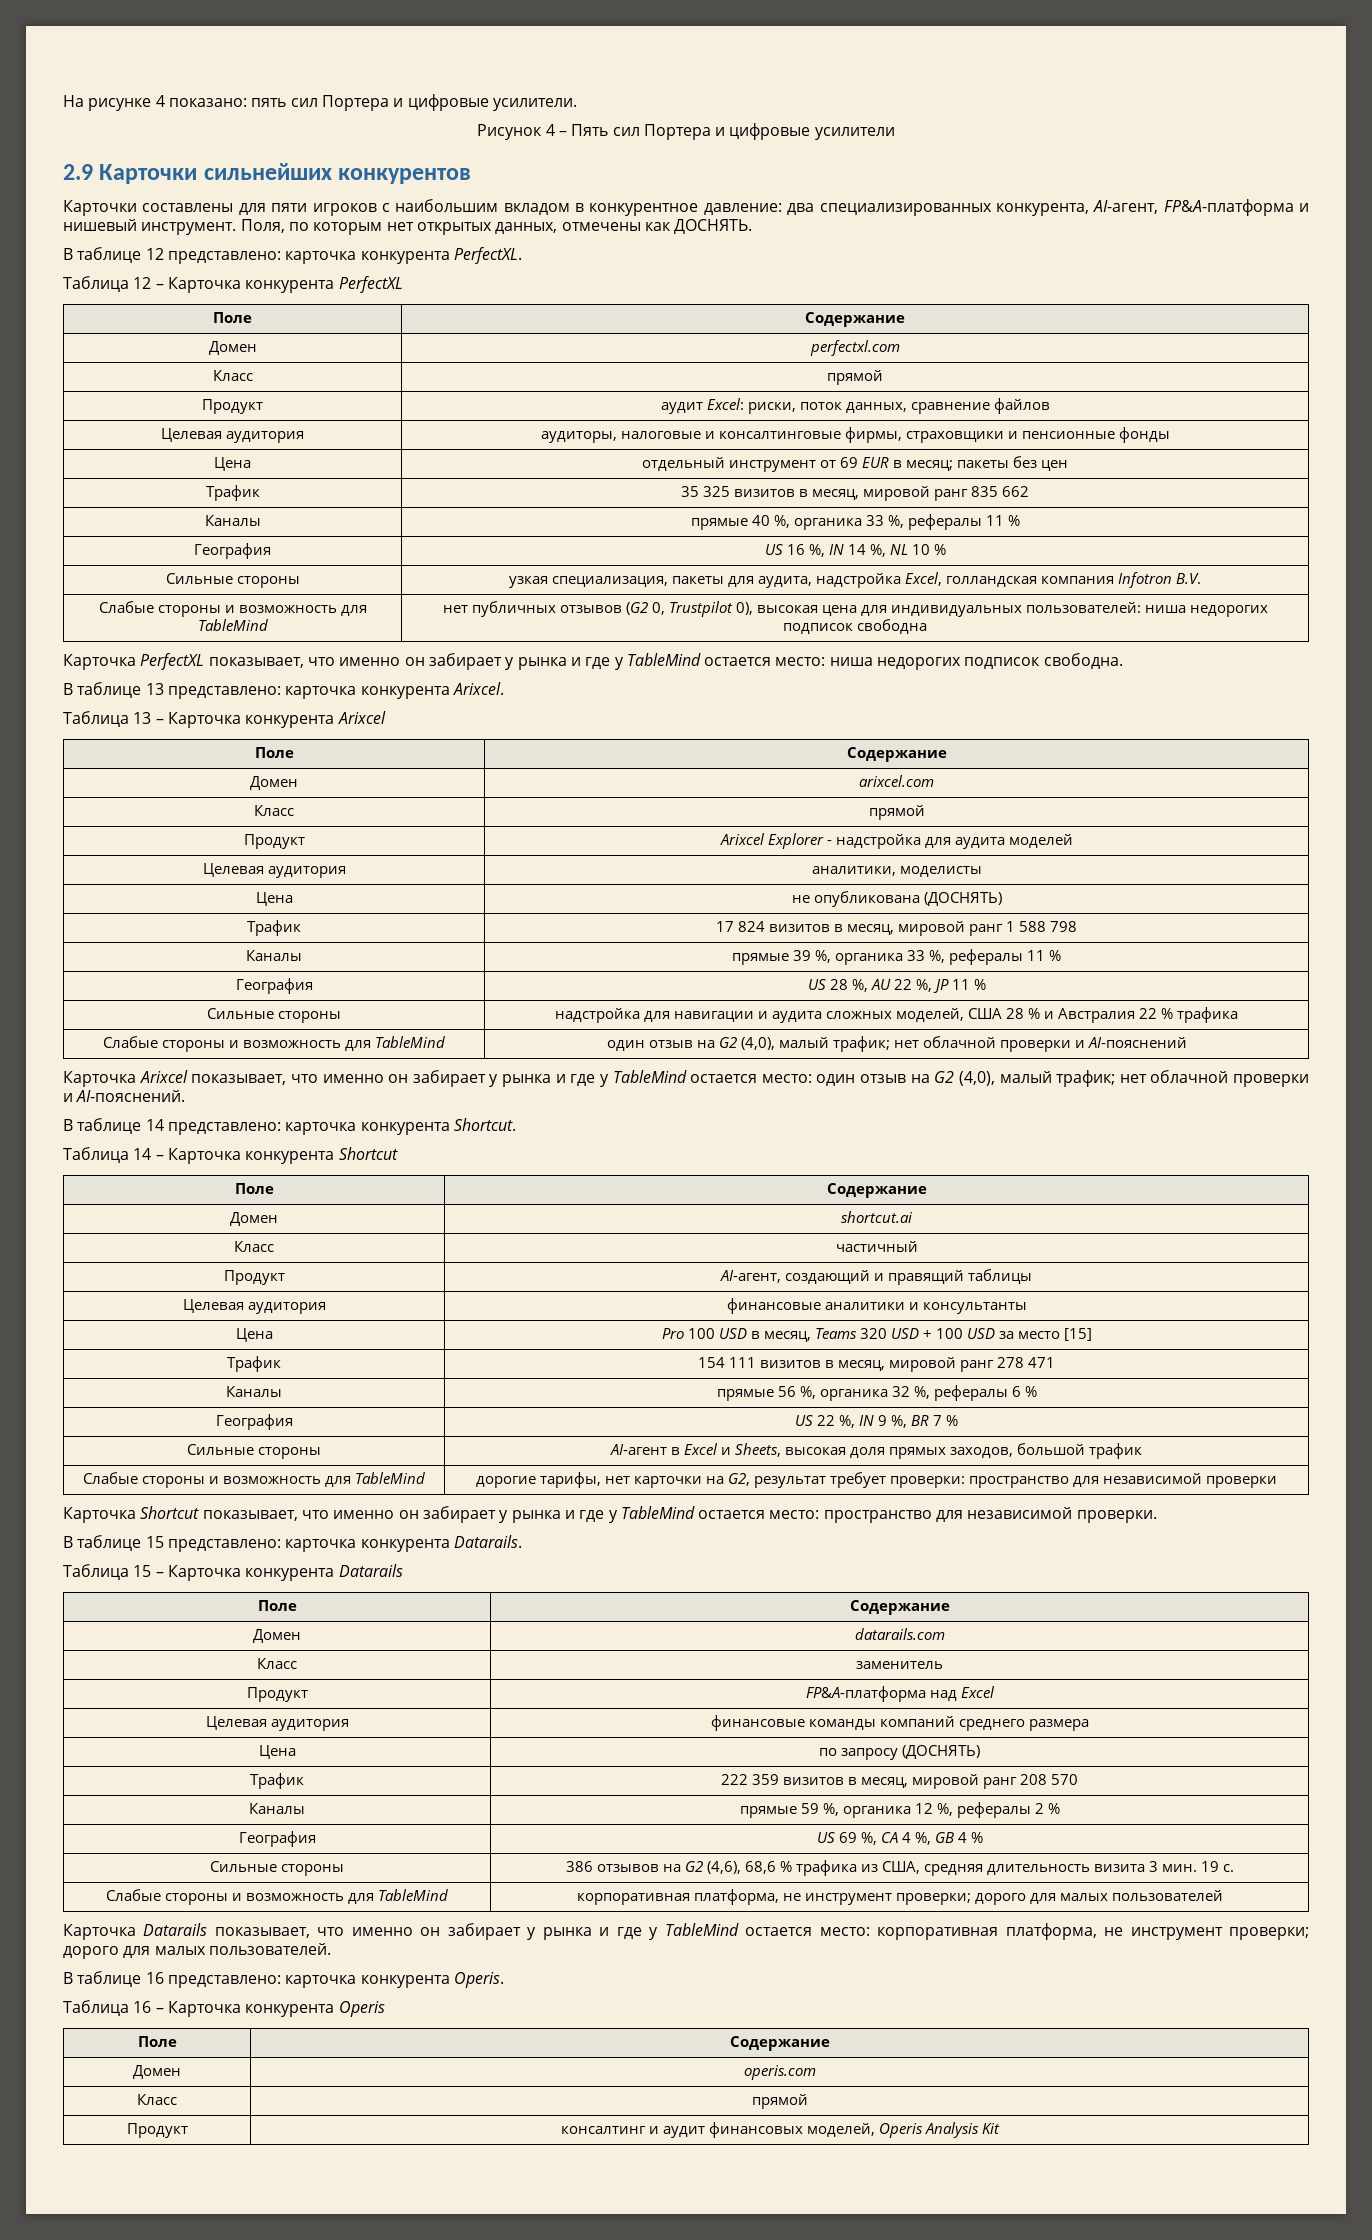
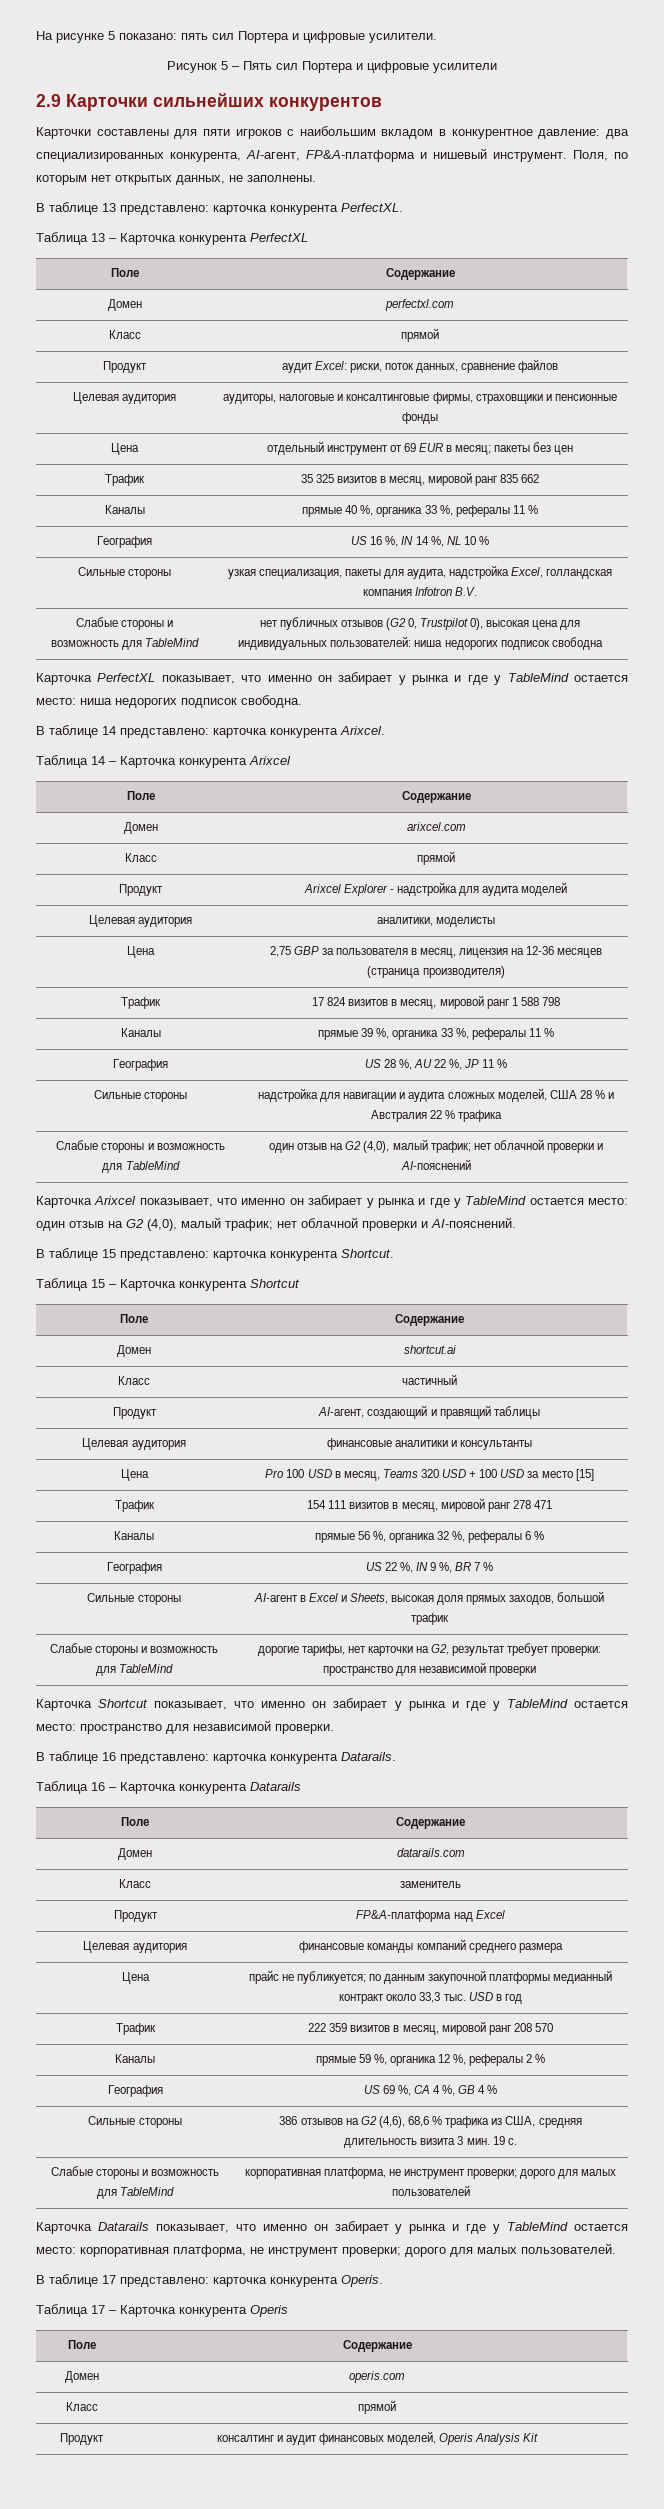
[155,95,165,107] 4 -> [108,31,115,40] 5
[545,124,555,136] 4 -> [221,61,228,70] 5
[561,219,753,234] [63,247,164,263] отмечены как ДОСНЯТЬ. // В таблице 12 -> [229,175,316,182] [36,202,116,215] не заполнены. // В таблице 13
[133,277,152,289] 12 -> [91,233,105,242] 13
[145,683,164,695] 13 -> [102,726,116,735] 14
[133,712,152,724] 13 -> [91,756,105,765] 14
[791,891,1002,907] не опубликована (ДОСНЯТЬ) -> [269,946,603,958] [367,966,505,978] 2,75 GBP за пользователя в месяц, лицензия на 12-36 месяцев (страница производителя)
[145,1119,164,1131] 14 -> [102,1249,116,1258] 15
[133,1148,152,1160] 14 -> [91,1279,105,1288] 15
[145,1536,164,1548] 15 -> [102,1752,116,1761] 16
[133,1565,152,1577] 15 -> [91,1782,105,1791] 16
[819,1745,980,1760] по запросу (ДОСНЯТЬ) -> [248,1970,613,1984] [339,1992,522,2004] прайс не публикуется; по данным закупочной платформы медианный контракт около 33,3 тыс. USD в год
[145,1972,164,1984] 16 -> [102,2275,116,2284] 17
[133,2001,152,2013] 16 -> [91,2305,105,2314] 17

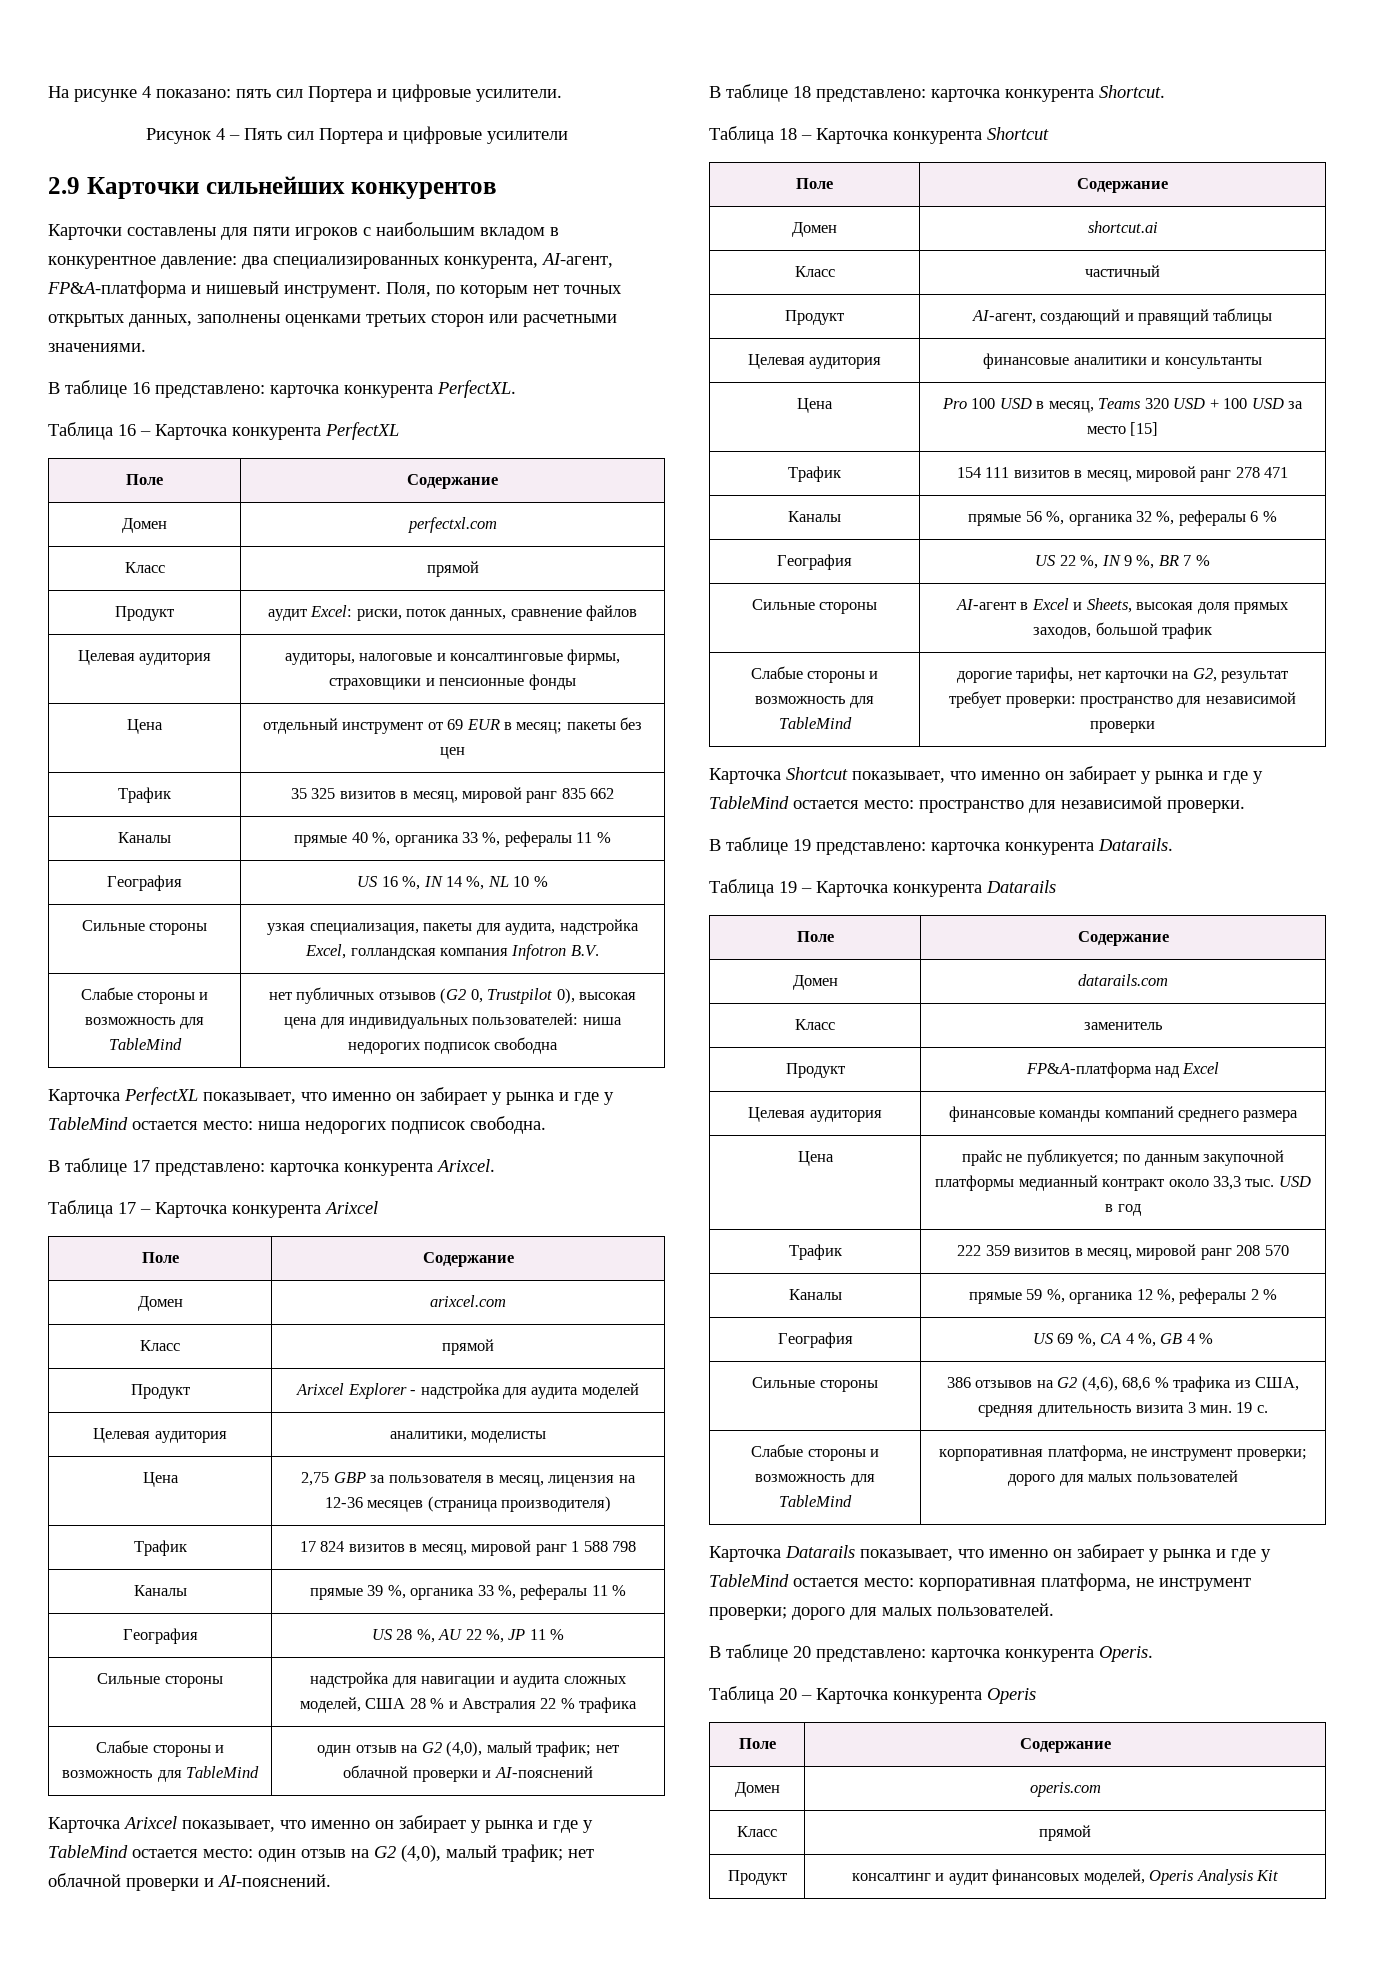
[108,31,115,40] 5 -> [142,86,151,98] 4
[221,61,228,70] 5 -> [215,128,225,140] 4
(111, 178) none -> [564,285,622,294] точных
[229,175,316,182] [36,202,116,215] не заполнены. // В таблице 13 -> [197,314,617,327] [48,343,146,352] [48,380,150,398] заполнены оценками третьих сторон или расчетными значениями. // В таблице 16
[91,233,105,242] 13 -> [118,424,136,436] 16
[102,726,116,735] 14 -> [132,1160,150,1172] 17
[91,756,105,765] 14 -> [118,1202,136,1214] 17
[102,1249,116,1258] 15 -> [793,86,811,98] 18
[91,1279,105,1288] 15 -> [779,128,797,140] 18
[102,1752,116,1761] 16 -> [793,839,811,851] 19
[91,1782,105,1791] 16 -> [779,881,797,893] 19
[102,2275,116,2284] 17 -> [793,1646,811,1658] 20
[91,2305,105,2314] 17 -> [779,1688,797,1700] 20

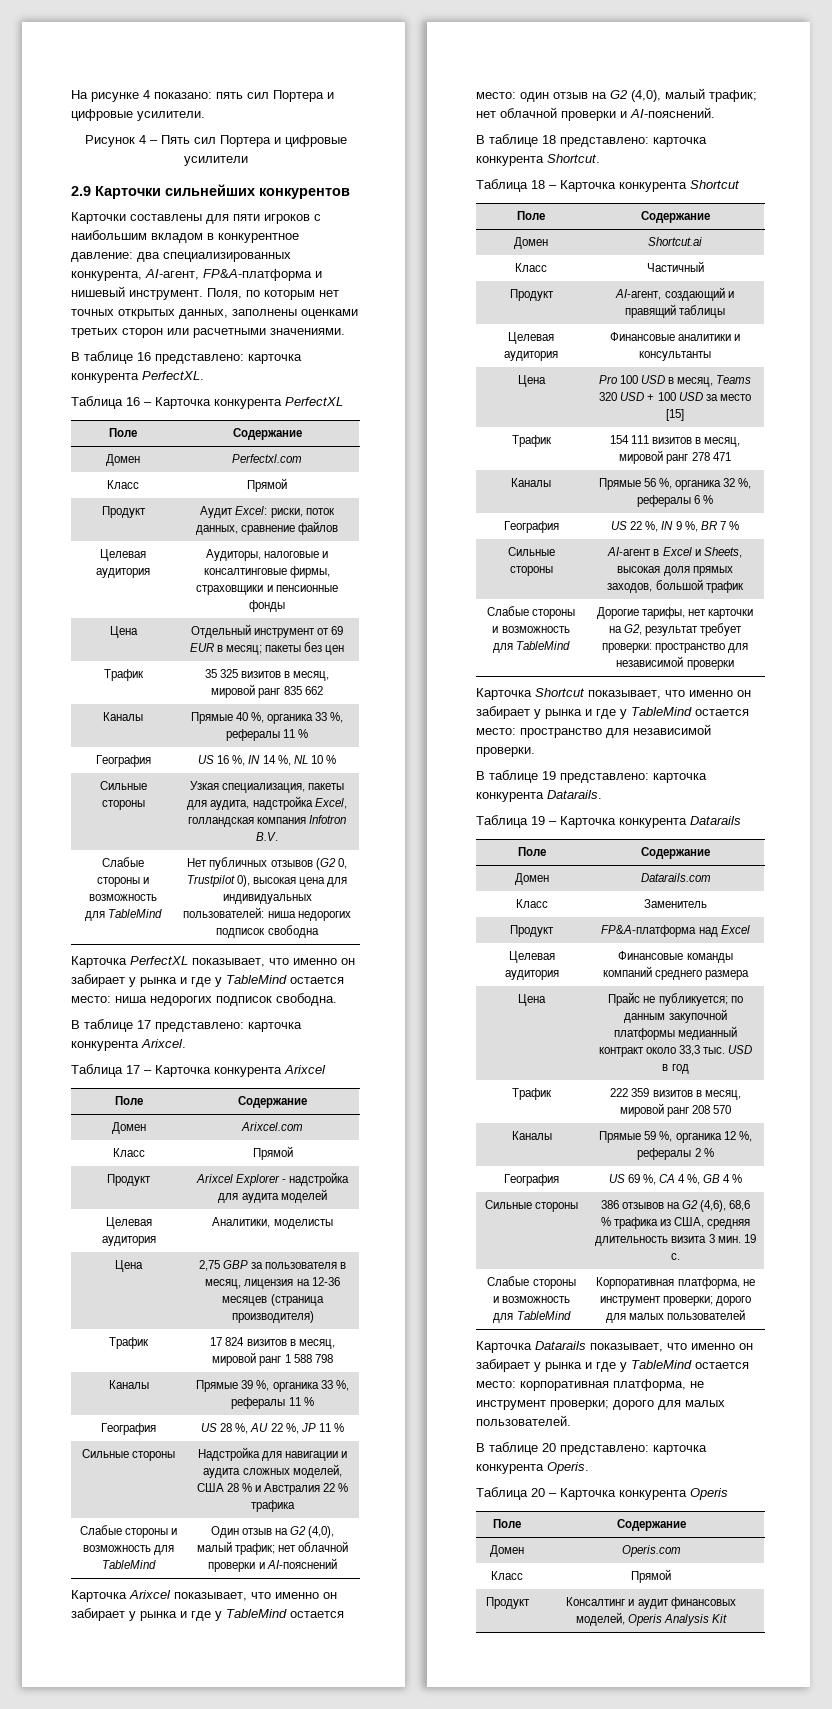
[407,517,497,533] [124,562,165,573] [426,561,479,577] [115,606,174,621] [267,609,307,621] perfectxl.com // Класс | прямой // Продукт | аудит -> [232,454,302,463] [107,480,139,489] [247,478,287,492] [101,506,146,518] [200,506,234,518] Perfectxl.com // Класс | Прямой // Продукт | Аудит
[284,653,355,665] аудиторы, -> [205,549,261,561] Аудиторы,
[262,718,338,734] отдельный -> [190,624,251,638] Отдельный
[294,835,348,847] прямые -> [190,712,233,724] Прямые
[267,923,306,935] узкая -> [189,781,219,790] Узкая
[268,992,292,1000] нет -> [187,858,208,867] Нет
[429,1295,506,1307] [140,1340,180,1351] [441,1339,494,1355] arixcel.com // Класс | прямой -> [241,1122,303,1131] [112,1148,145,1157] [252,1146,293,1160] Arixcel.com // Класс | Прямой
[389,1431,467,1442] аналитики, -> [212,1217,271,1228] Аналитики,
[309,1588,363,1600] прямые -> [196,1380,239,1392] Прямые
[310,1672,390,1688] надстройка -> [197,1447,260,1461] Надстройка
[317,1745,352,1757] один -> [210,1526,239,1538] Один
[1087,221,1158,233] [794,266,835,277] [1085,265,1160,277] shortcut.ai // Класс | частичный -> [648,237,702,246] [515,263,547,272] [646,261,704,272] Shortcut.ai // Класс | Частичный
[983,353,1070,369] финансовые -> [609,332,675,341] Финансовые
[968,514,1022,526] прямые -> [598,478,641,490] Прямые
[956,671,1012,683] дорогие -> [596,607,639,619] Дорогие
[1078,974,1168,986] [795,1019,835,1030] [1083,1022,1163,1030] datarails.com // Класс | заменитель -> [640,873,711,882] [515,899,548,908] [644,899,707,908] Datarails.com // Класс | Заменитель
[948,1106,1035,1122] финансовые -> [618,951,684,960] Финансовые
[961,1150,1002,1166] прайс -> [608,992,641,1006] Прайс
[968,1292,1022,1304] прямые -> [599,1131,642,1143] Прямые
[939,1449,1044,1461] корпоративная -> [596,1277,675,1289] Корпоративная
[1029,1782,1101,1797] [737,1826,777,1837] [1039,1825,1091,1841] [727,1870,787,1885] [851,1873,931,1881] operis.com // Класс | прямой // Продукт | консалтинг -> [621,1545,681,1557] [491,1571,523,1580] [631,1569,671,1583] [485,1597,530,1609] [566,1597,626,1606] Operis.com // Класс | Прямой // Продукт | Консалтинг

